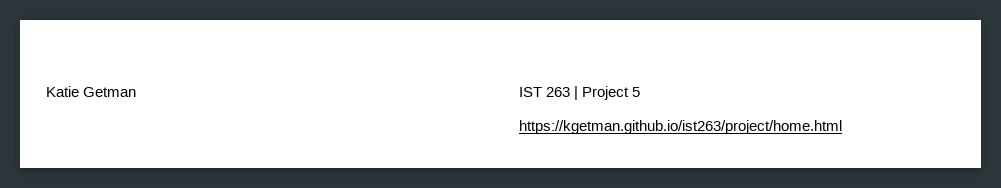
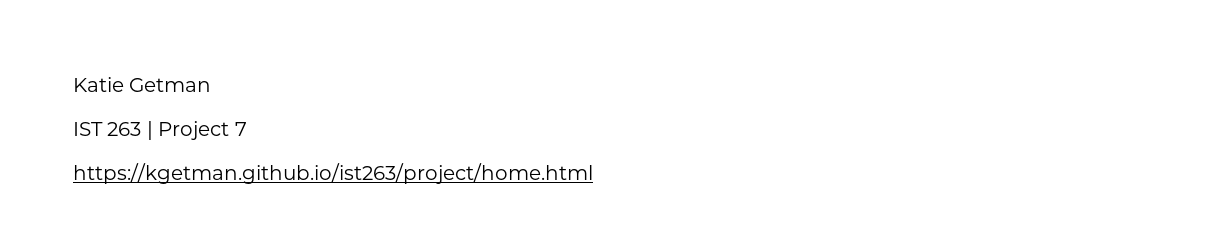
[632,87,641,97] 5 -> [234,122,247,136] 7

